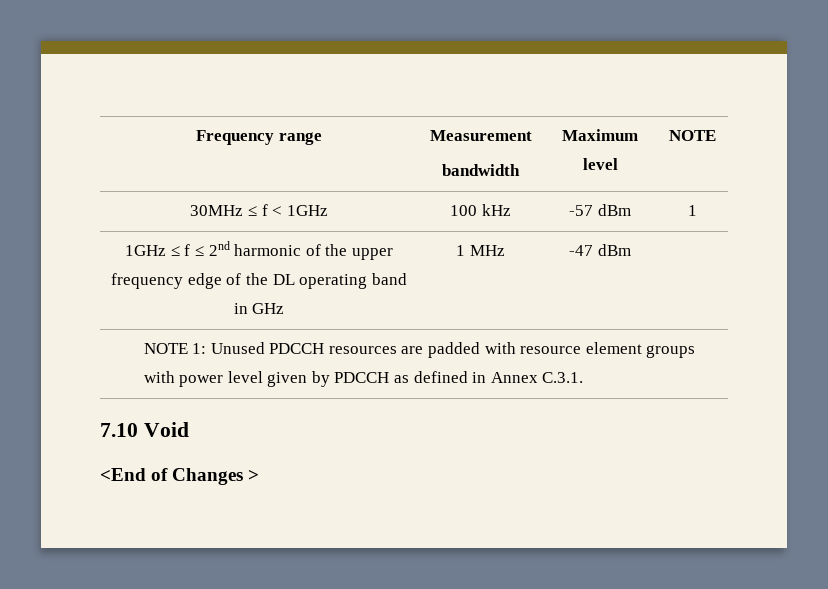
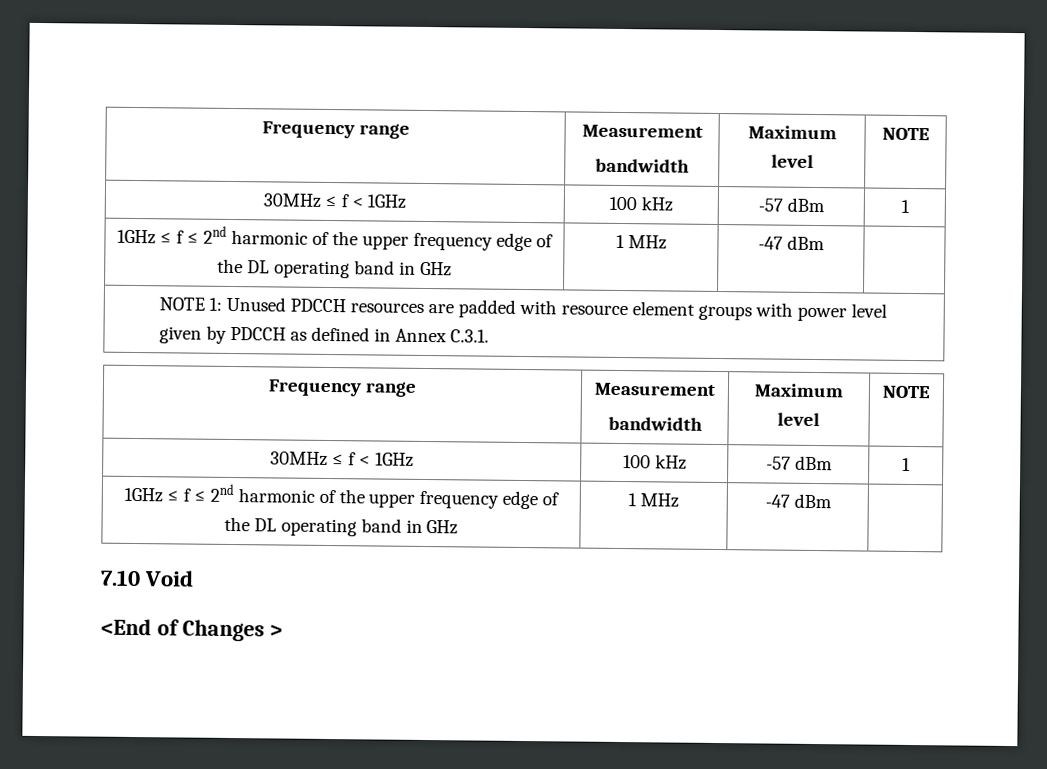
(584, 377) none -> [268,379,417,397] [594,382,716,396] [607,416,703,431] [754,383,844,398] [777,412,820,427] [882,385,931,399] [270,451,414,467] [622,454,687,470] [765,455,833,471] [902,457,911,471] [123,483,560,510] [223,516,459,537] [628,493,679,508] [764,493,832,509] // Frequency range | Measurement // bandwidth | Maximum level | NOTE // 30MHz ≤ f < 1GHz | 100 kHz | -57 dBm | 1 // 1GHz ≤ f ≤ 2nd harmonic of the upper frequency edge of the DL operating band in GHz | 1 MHz | -47 dBm |

